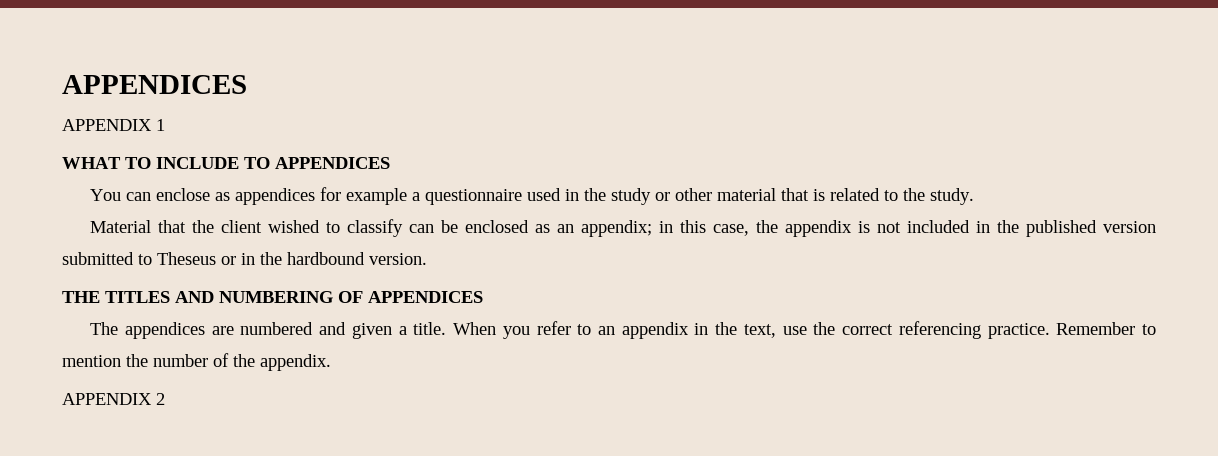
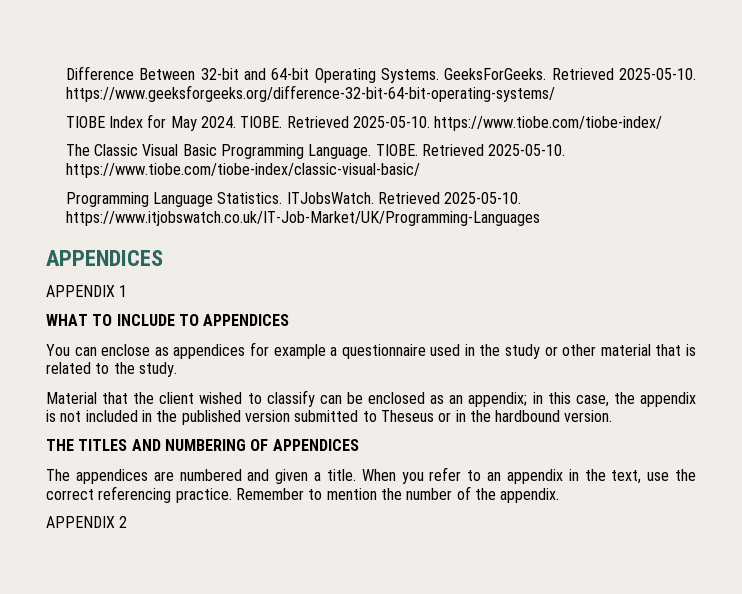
(62, 84) none -> [65,66,696,83] [65,85,555,102] [65,114,663,131] [65,144,566,159] [65,163,420,178] [65,192,522,207] [65,211,540,226] Difference Between 32-bit and 64-bit Operating Systems. GeeksForGeeks. Retrieved 2025-05-10. https://www.geeksforgeeks.org/difference-32-bit-64-bit-operating-systems/ // TIOBE Index for May 2024. TIOBE. Retrieved 2025-05-10. https://www.tiobe.com/tiobe-index/ // The Classic Visual Basic Programming Language. TIOBE. Retrieved 2025-05-10. https://www.tiobe.com/tiobe-index/classic-visual-basic/ // Programming Language Statistics. ITJobsWatch. Retrieved 2025-05-10. https://www.itjobswatch.co.uk/IT-Job-Market/UK/Programming-Languages //

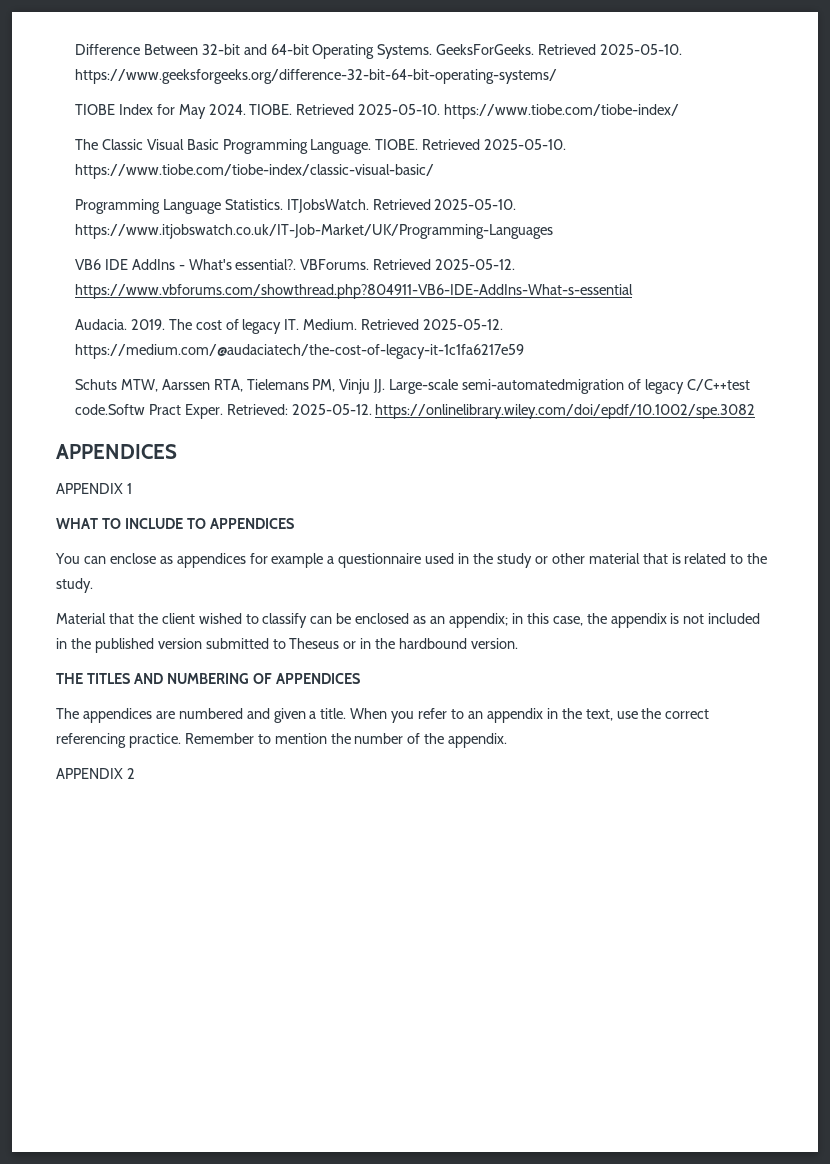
(540, 218) none -> [74,259,516,270] [74,284,633,299] [74,319,504,334] [74,344,524,359] [74,379,750,394] [74,404,756,419] // VB6 IDE AddIns - What's essential?. VBForums. Retrieved 2025-05-12. https://www.vbforums.com/showthread.php?804911-VB6-IDE-AddIns-What-s-essential // Audacia. 2019. The cost of legacy IT. Medium. Retrieved 2025-05-12. https://medium.com/@audaciatech/the-cost-of-legacy-it-1c1fa6217e59 // Schuts MTW, Aarssen RTA, Tielemans PM, Vinju JJ. Large-scale semi-automatedmigration of legacy C/C++test code.Softw Pract Exper. Retrieved: 2025-05-12. https://onlinelibrary.wiley.com/doi/epdf/10.1002/spe.3082

